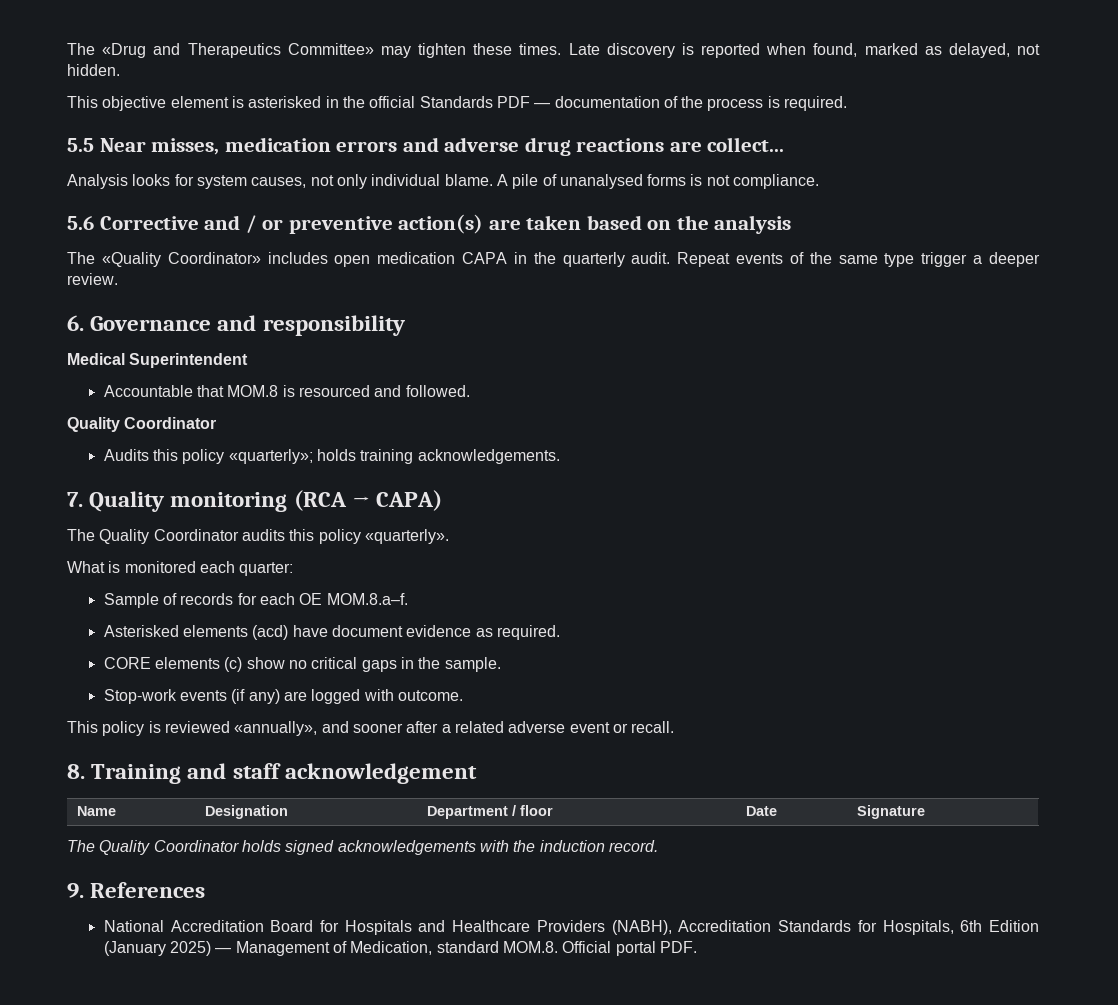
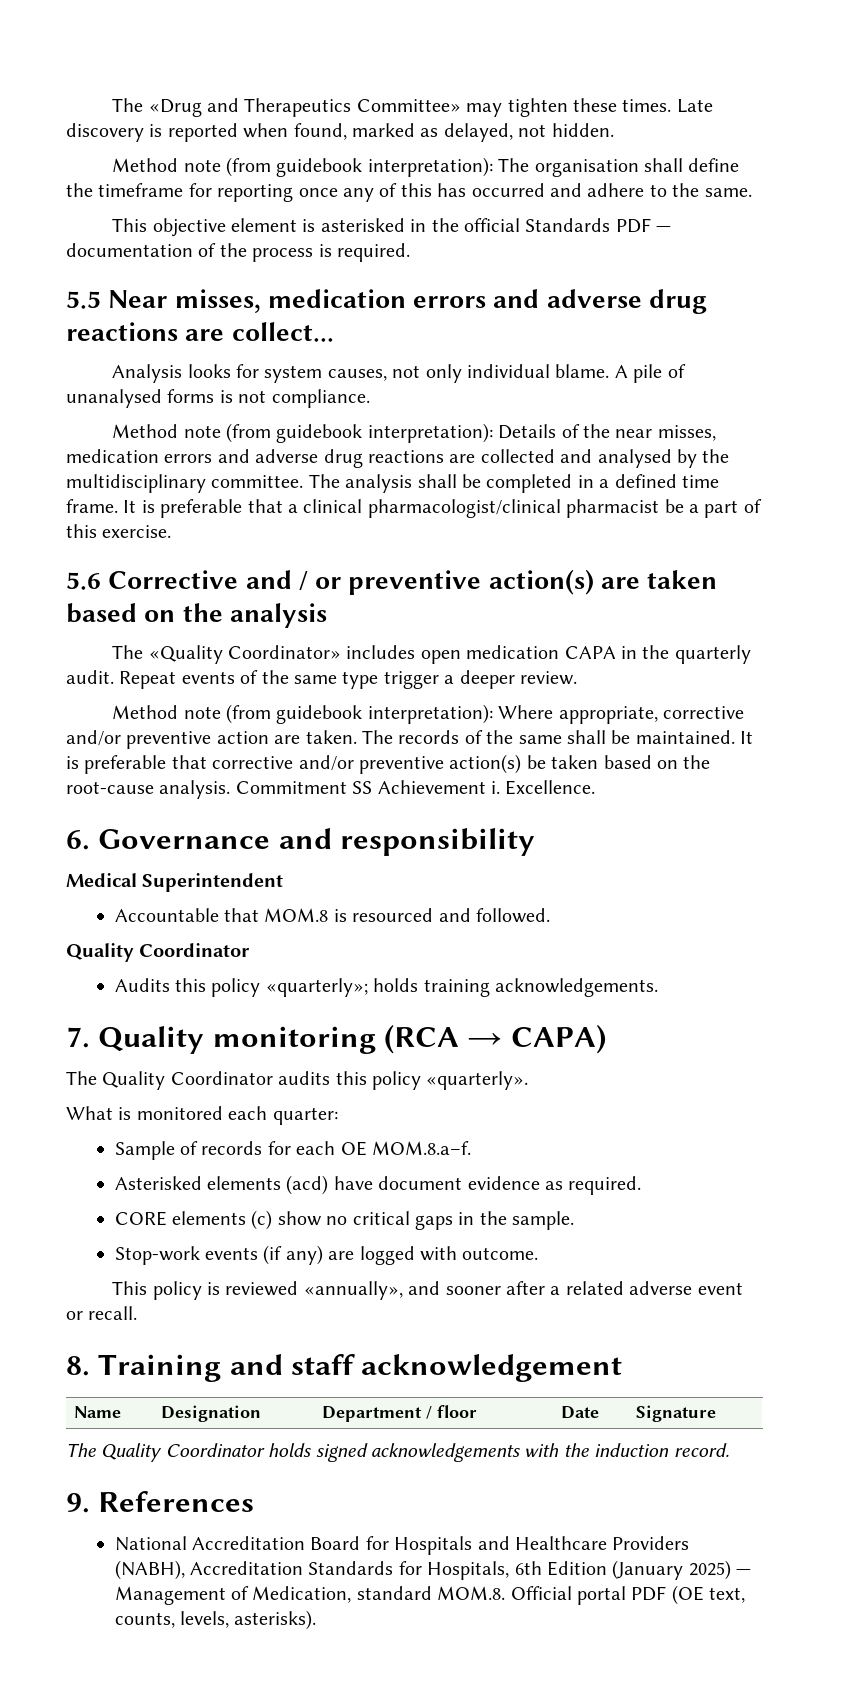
(120, 70) none -> [112,157,740,177] [66,183,752,202] // Method note (from guidebook interpretation): The organisation shall define the timeframe for reporting once any of this has occurred and adhere to the same.
(820, 181) none -> [112,423,716,443] [66,449,730,468] [66,474,719,493] [66,499,762,518] [66,524,172,538] // Method note (from guidebook interpretation): Details of the near misses, medication errors and adverse drug reactions are collected and analysed by the multidisciplinary committee. The analysis shall be completed in a defined time frame. It is preferable that a clinical pharmacologist/clinical pharmacist be a part of this exercise.
(118, 279) none -> [112,704,745,724] [66,730,754,749] [66,754,711,774] [66,780,596,799] // Method note (from guidebook interpretation): Where appropriate, corrective and/or preventive action are taken. The records of the same shall be maintained. It is preferable that corrective and/or preventive action(s) be taken based on the root-cause analysis. Commitment SS Achievement i. Excellence.
[660,941,698,953] PDF. -> [631,1585,746,1605] [114,1610,317,1630] PDF (OE text, counts, levels, asterisks).

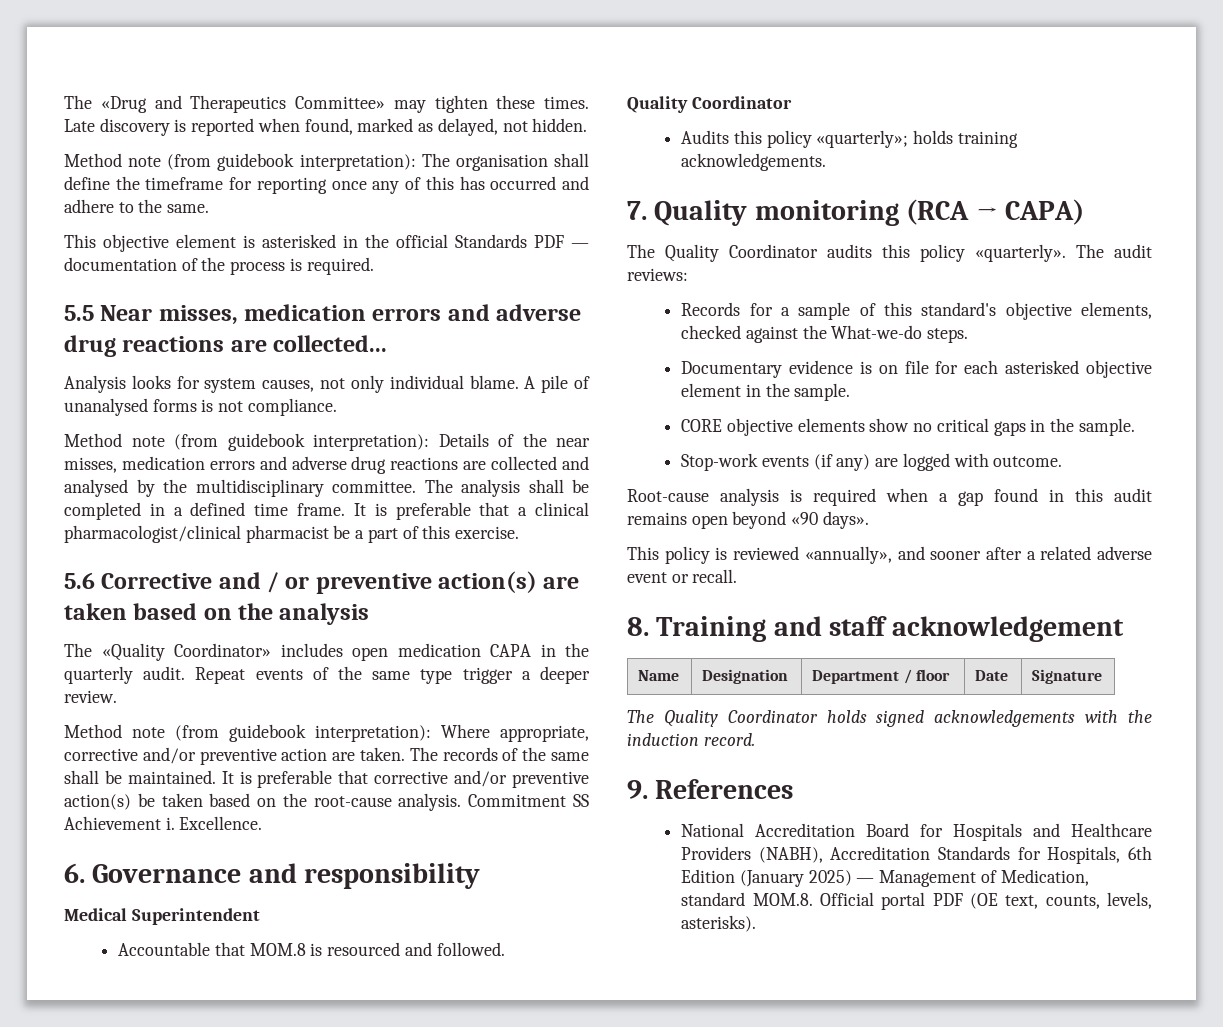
[231,322,334,342] collect... -> [273,335,388,352] collected...
[66,1106,338,1125] [114,1141,471,1160] [114,1175,642,1195] // What is monitored each quarter: // Sample of records for each OE MOM.8.a–f. // Asterisked elements (acd) have document evidence as required. -> [1076,244,1152,258] [627,268,688,281] [681,302,1152,320] [681,325,969,343] [681,360,1152,378] [681,383,851,401] The audit reviews: // Records for a sample of this standard's objective elements, checked against the What-we-do steps. // Documentary evidence is on file for each asterisked objective element in the sample.
[171,1210,273,1230] elements (c) -> [726,418,865,436] objective elements
(539, 1253) none -> [627,488,1152,506] [627,511,869,529] // Root-cause analysis is required when a gap found in this audit remains open beyond «90 days».

